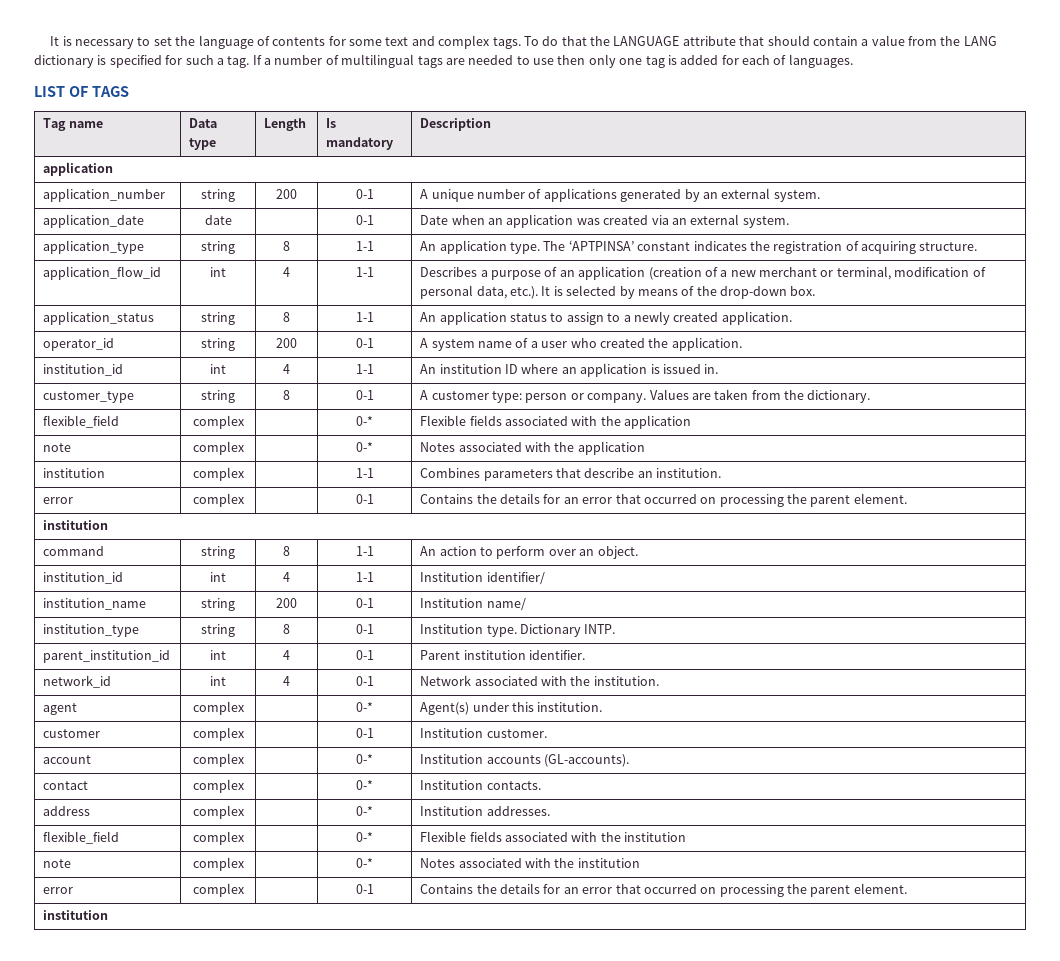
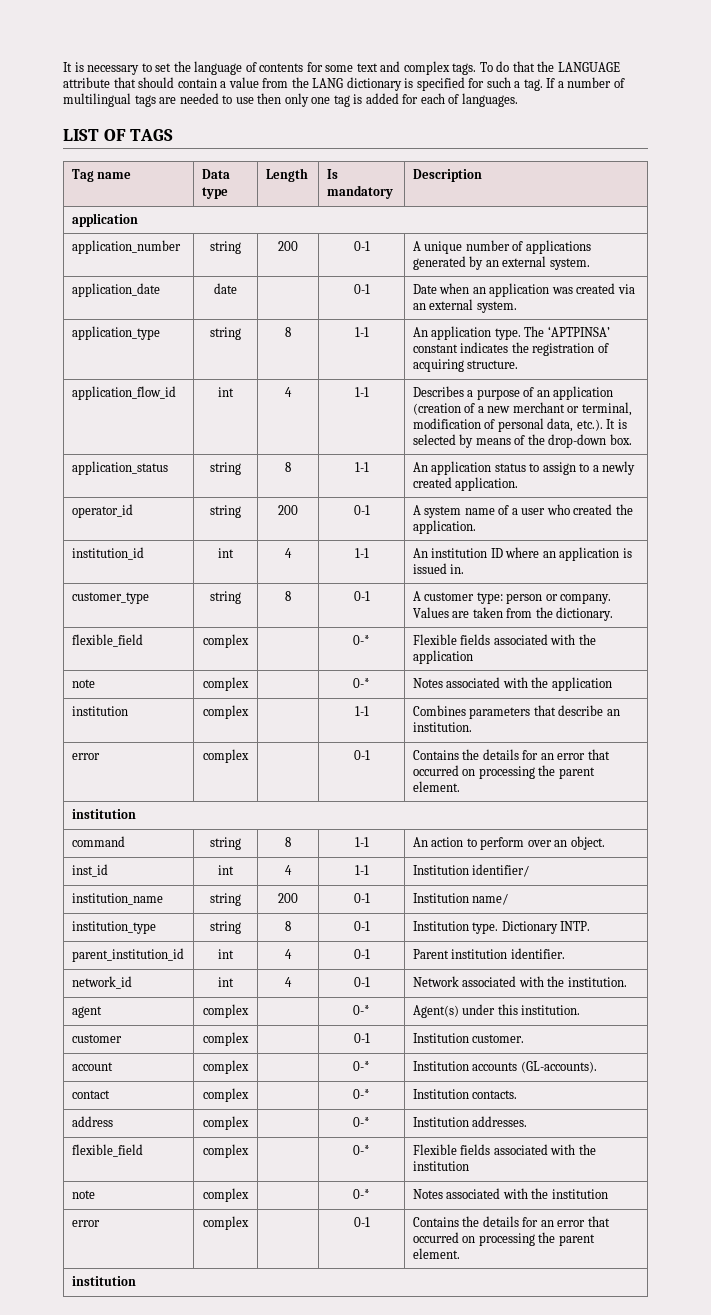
[43,572,124,584] institution_id -> [71,864,108,877] inst_id

